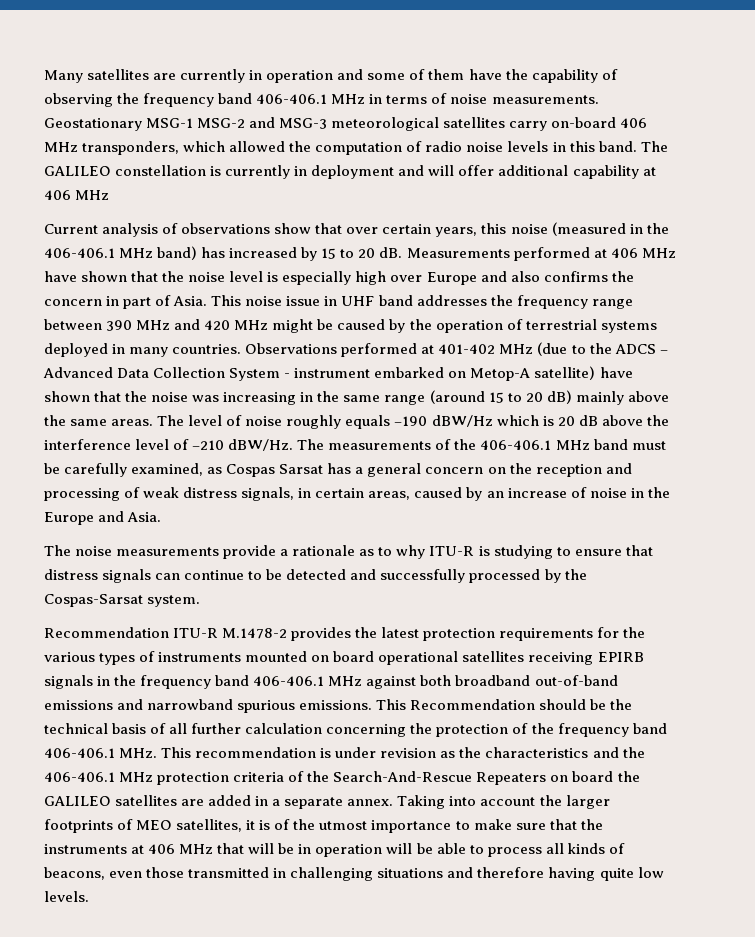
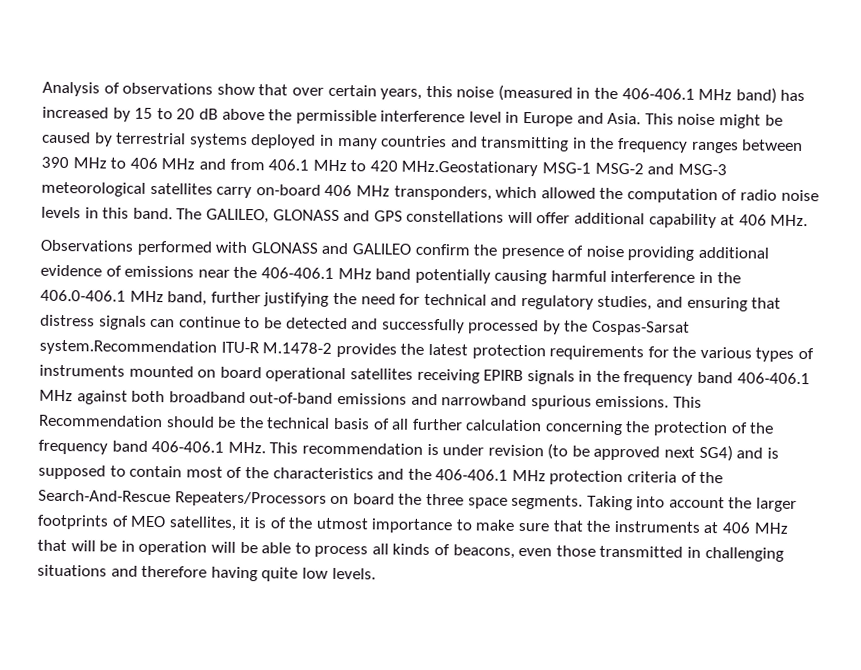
[44,69,618,83] [44,93,599,107] [44,118,142,131] Many satellites are currently in operation and some of them have the capability of observing the frequency band 406-406.1 MHz in terms of noise measurements. Geostationary -> [42,81,806,104] [42,106,783,129] [42,131,804,154] [41,156,539,177] Analysis of observations show that over certain years, this noise (measured in the 406-406.1 MHz band) has increased by 15 to 20 dB above the permissible interference level in Europe and Asia. This noise might be caused by terrestrial systems deployed in many countries and transmitting in the frequency ranges between 390 MHz to 406 MHz and from 406.1 MHz to 420 MHz.Geostationary
[44,165,425,179] GALILEO constellation is currently in deployment and -> [205,208,505,224] GALILEO, GLONASS and GPS constellations
[75,190,110,200] [44,222,669,237] [44,246,676,261] [44,271,634,285] [44,295,633,309] [44,319,657,333] [44,342,668,357] [43,366,633,381] [44,390,669,405] [44,415,669,429] [44,439,666,451] [44,463,632,477] [44,487,670,501] [44,511,162,525] [44,545,622,559] MHz // Current analysis of observations show that over certain years, this noise (measured in the 406-406.1 MHz band) has increased by 15 to 20 dB. Measurements performed at 406 MHz have shown that the noise level is especially high over Europe and also confirms the concern in part of Asia. This noise issue in UHF band addresses the frequency range between 390 MHz and 420 MHz might be caused by the operation of terrestrial systems deployed in many countries. Observations performed at 401-402 MHz (due to the ADCS – Advanced Data Collection System - instrument embarked on Metop-A satellite) have shown that the noise was increasing in the same range (around 15 to 20 dB) mainly above the same areas. The level of noise roughly equals –190 dBW/Hz which is 20 dB above the interference level of –210 dBW/Hz. The measurements of the 406-406.1 MHz band must be carefully examined, as Cospas Sarsat has a general concern on the reception and processing of weak distress signals, in certain areas, caused by an increase of noise in the Europe and Asia. // The noise measurements provide a rationale as to why ITU-R is studying to ensure -> [770,214,809,227] [40,239,770,261] [40,264,741,285] [40,289,748,312] MHz. // Observations performed with GLONASS and GALILEO confirm the presence of noise providing additional evidence of emissions near the 406-406.1 MHz band potentially causing harmful interference in the 406.0-406.1 MHz band, further justifying the need for technical and regulatory studies, and ensuring
[147,595,201,607] [44,627,169,638] system. // Recommendation -> [39,339,217,356] system.Recommendation
[440,751,456,758] as -> [547,443,779,462] [38,464,243,480] (to be approved next SG4) and is supposed to contain most of
[476,772,547,785] Repeaters -> [174,491,327,507] Repeaters/Processors
[44,795,394,809] GALILEO satellites are added in a separate annex. -> [425,493,584,510] three space segments.

